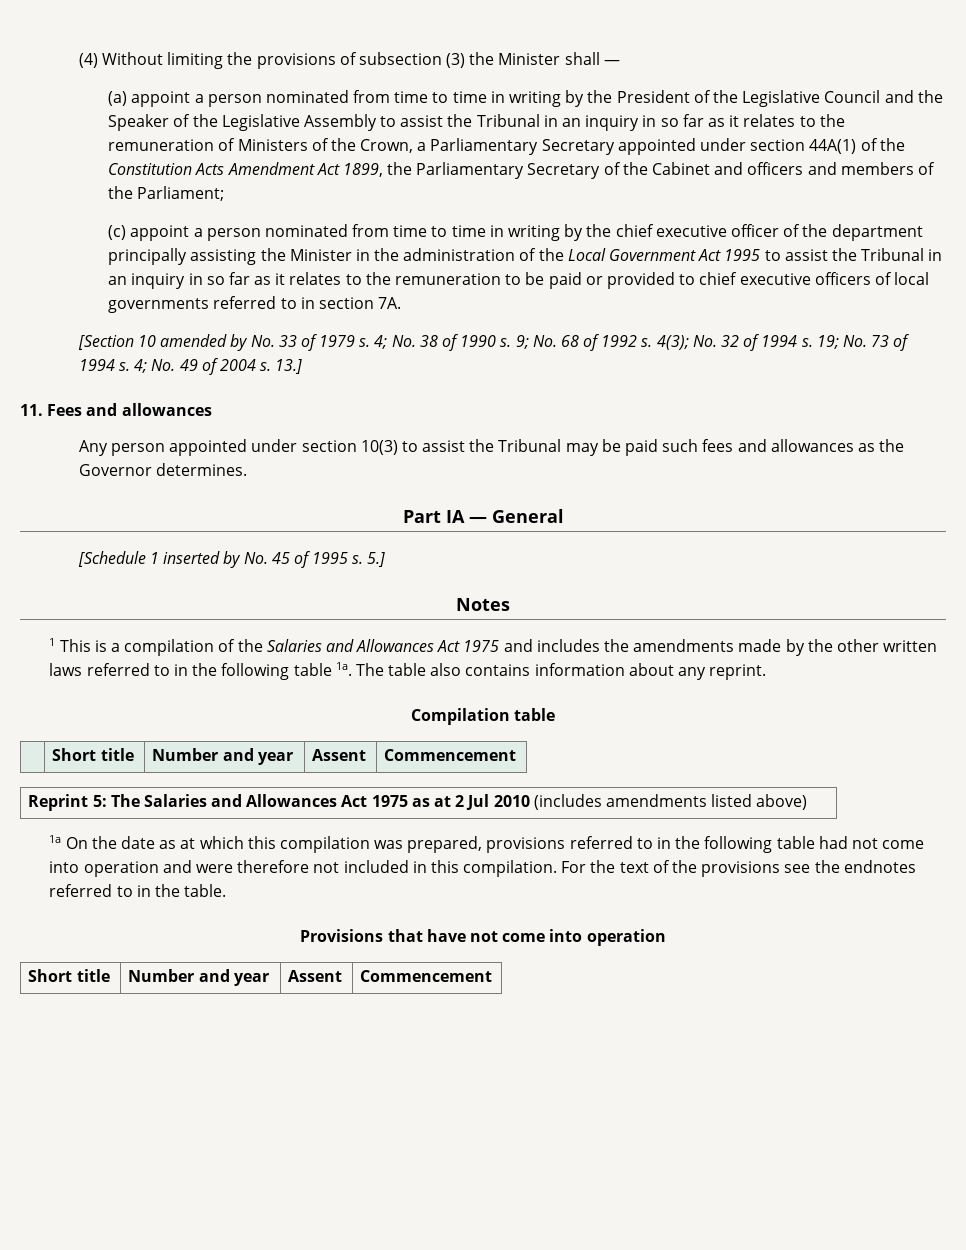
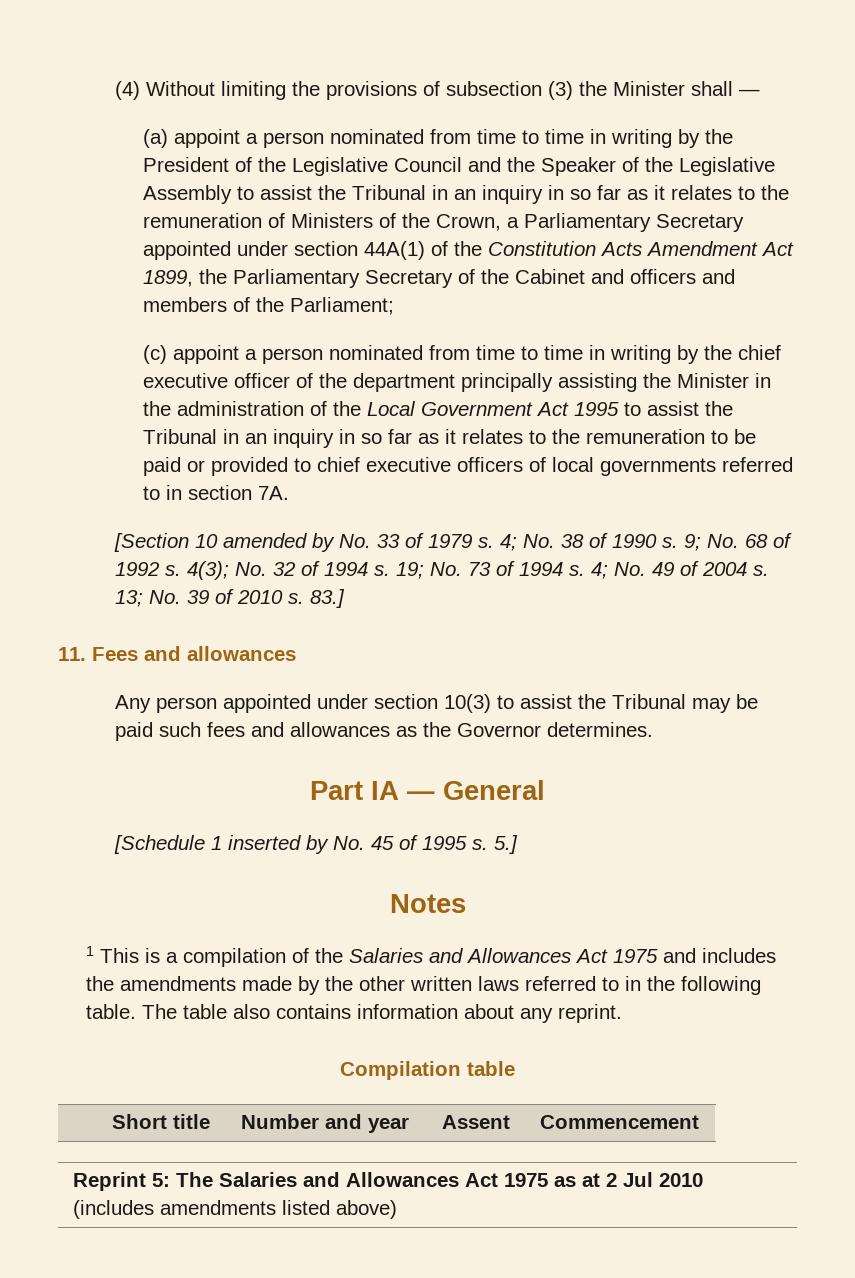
[275,359,303,374] 13.] -> [114,589,345,608] 13; No. 39 of 2010 s. 83.]
[293,662,352,676] table 1a. -> [86,1004,137,1019] table.
[49,835,925,853] [49,860,916,877] [49,884,227,897] [300,929,666,946] [28,969,110,982] [128,969,269,986] [288,970,343,982] [360,970,493,982] // 1a On the date as at which this compilation was prepared, provisions referred to in the following table had not come into operation and were therefore not included in this compilation. For the text of the provisions see the endnotes referred to in the table. // Provisions that have not come into operation // Short title | Number and year | Assent | Commencement -> (397, 1209) none

